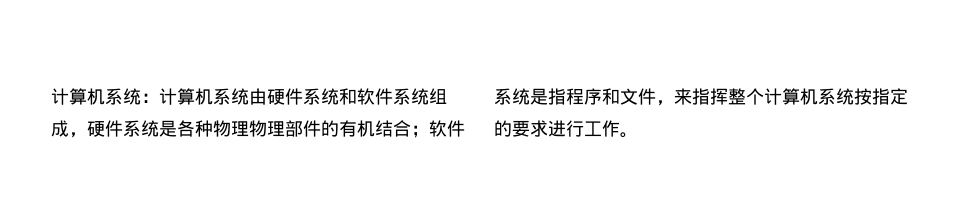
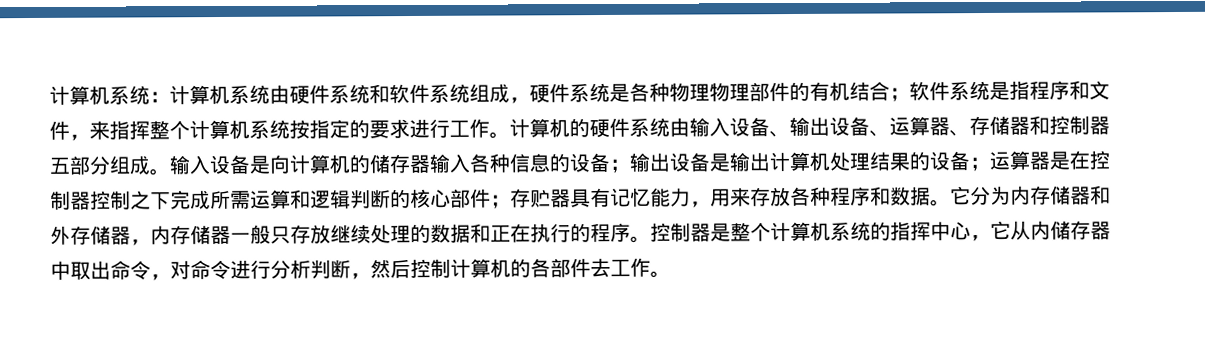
(638, 135) none -> [509,115,1110,139] [49,150,1110,176] [50,185,1111,210] [50,220,1111,246] [50,257,671,281] 计算机的硬件系统由输入设备、输出设备、运算器、存储器和控制器五部分组成。输入设备是向计算机的储存器输入各种信息的设备；输出设备是输出计算机处理结果的设备；运算器是在控制器控制之下完成所需运算和逻辑判断的核心部件；存贮器具有记忆能力，用来存放各种程序和数据。它分为内存储器和外存储器，内存储器一般只存放继续处理的数据和正在执行的程序。控制器是整个计算机系统的指挥中心，它从内储存器中取出命令，对命令进行分析判断，然后控制计算机的各部件去工作。

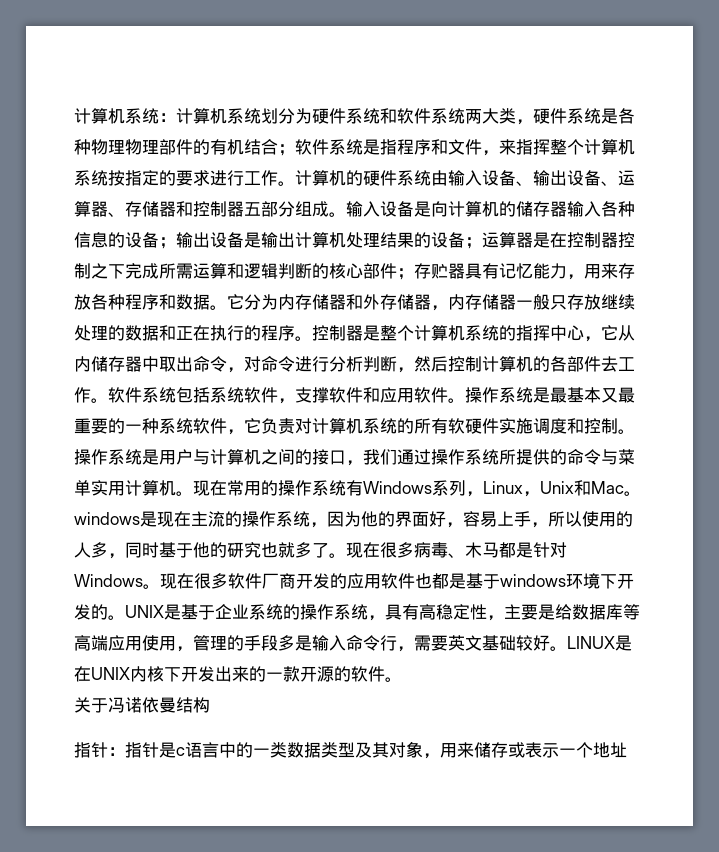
[269,84,290,104] 由 -> [261,108,312,124] 划分为
[469,83,510,103] 组成 -> [465,108,516,124] 两大类
(671, 274) none -> [108,387,635,404] [74,418,635,435] [74,449,635,466] [74,480,641,497] [74,511,633,528] [74,542,567,559] [74,573,634,589] [74,604,640,621] [74,635,632,652] [74,666,402,682] [74,697,210,713] [74,741,627,759] 软件系统包括系统软件，支撑软件和应用软件。操作系统是最基本又最重要的一种系统软件，它负责对计算机系统的所有软硬件实施调度和控制。操作系统是用户与计算机之间的接口，我们通过操作系统所提供的命令与菜单实用计算机。现在常用的操作系统有Windows系列，Linux，Unix和Mac。windows是现在主流的操作系统，因为他的界面好，容易上手，所以使用的人多，同时基于他的研究也就多了。现在很多病毒、木马都是针对Windows。现在很多软件厂商开发的应用软件也都是基于windows环境下开发的。UNIX是基于企业系统的操作系统，具有高稳定性，主要是给数据库等高端应用使用，管理的手段多是输入命令行，需要英文基础较好。LINUX是在UNIX内核下开发出来的一款开源的软件。 // 关于冯诺依曼结构 // 指针：指针是c语言中的一类数据类型及其对象，用来储存或表示一个地址

